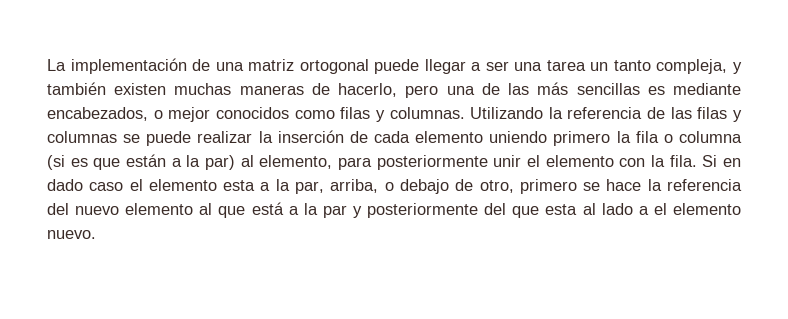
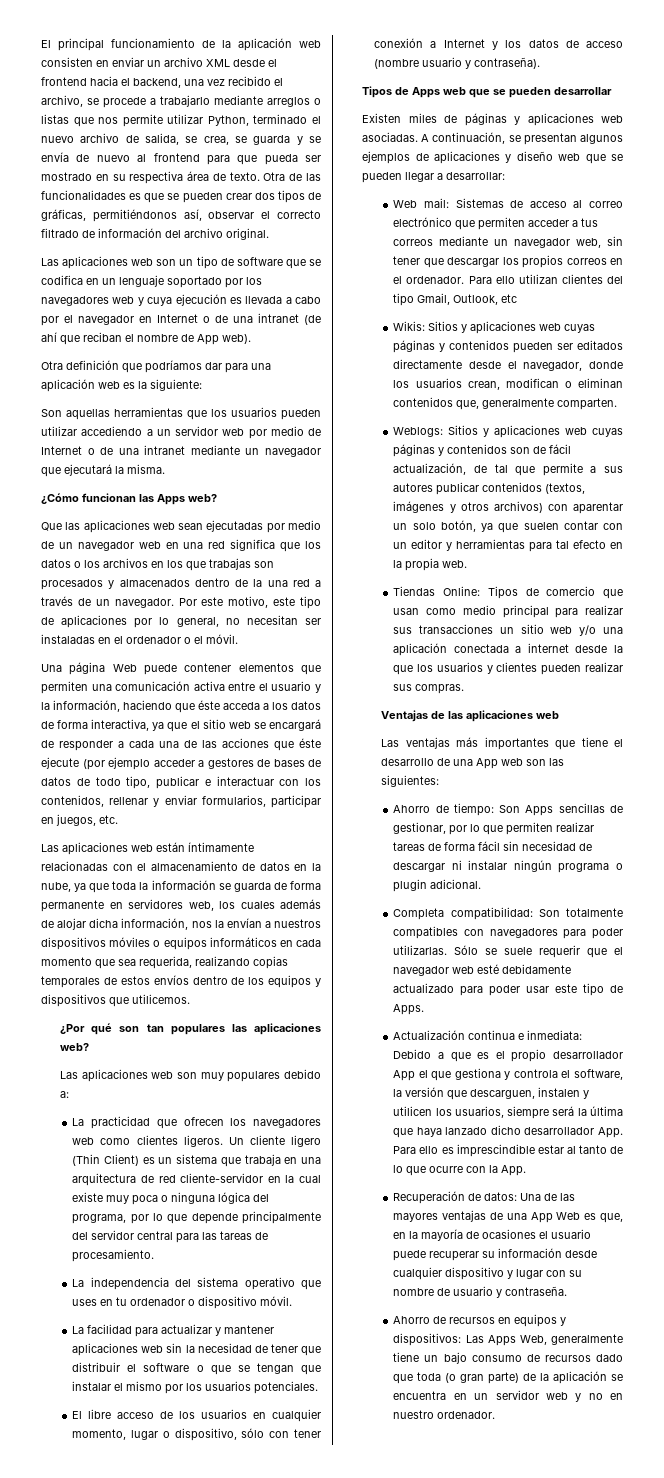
[47,58,742,74] [47,82,742,98] [47,107,742,122] [47,130,742,146] [47,154,741,170] [47,179,742,194] [47,202,741,218] [47,230,96,239] La implementación de una matriz ortogonal puede llegar a ser una tarea un tanto compleja, y también existen muchas maneras de hacerlo, pero una de las más sencillas es mediante encabezados, o mejor conocidos como filas y columnas. Utilizando la referencia de las filas y columnas se puede realizar la inserción de cada elemento uniendo primero la fila o columna (si es que están a la par) al elemento, para posteriormente unir el elemento con la fila. Si en dado caso el elemento esta a la par, arriba, o debajo de otro, primero se hace la referencia del nuevo elemento al que está a la par y posteriormente del que esta al lado a el elemento nuevo. -> [41,38,321,51] [41,57,277,67] [41,76,283,88] [41,95,321,108] [41,114,321,127] [41,133,322,145] [41,152,321,165] [41,171,321,184] [41,190,321,203] [41,209,322,222] [41,228,269,240] [41,256,321,269] [41,275,262,288] [41,294,321,306] [41,313,321,326] [41,332,251,345] [41,360,271,373] [41,379,202,392] [41,407,321,420] [41,426,321,439] [41,445,321,457] [41,464,165,477] [41,493,217,505] [41,520,321,533] [41,539,321,552] [41,558,274,571] [41,578,321,590] [41,596,321,609] [41,615,321,628] [41,634,238,644] [41,662,321,675] [41,681,321,694] [41,700,321,713] [41,719,321,732] [41,738,321,751] [41,757,321,770] [41,776,321,789] [41,795,321,808] [41,814,118,826] [41,842,254,855] [41,861,321,871] [41,880,321,893] [41,899,321,912] [41,918,321,930] [41,937,321,950] [41,956,288,969] [41,975,321,988] [41,994,190,1007] [60,1023,321,1035] [60,1043,90,1051] [60,1069,322,1082] [60,1091,70,1098] [72,1116,321,1129] [72,1135,321,1147] [72,1154,321,1167] [72,1173,321,1186] [72,1192,270,1205] [72,1211,321,1224] [72,1230,269,1243] [72,1249,155,1262] [72,1277,321,1290] [72,1296,293,1309] [72,1324,275,1337] [72,1343,322,1356] [72,1362,322,1375] [72,1381,319,1394] [72,1409,321,1422] [72,1428,322,1441] [374,38,623,50] [374,57,541,69] [362,86,613,98] [362,113,623,126] [362,132,623,145] [362,151,623,164] [362,172,506,183] [393,198,623,208] [393,217,599,230] [393,236,623,248] [393,255,623,268] [393,274,623,284] [393,293,518,306] [393,321,596,334] [393,340,623,353] [393,359,623,371] [393,378,623,390] [393,397,618,410] [393,425,623,438] [393,444,572,457] [393,463,623,476] [393,482,586,495] [393,501,623,514] [393,520,623,533] [393,539,623,552] [393,558,468,571] [393,586,623,599] [393,605,623,618] [393,624,623,636] [393,643,623,656] [393,662,623,675] [393,684,465,694] [381,710,560,722] [381,737,623,750] [381,758,565,769] [381,775,440,787] [393,803,623,816] [393,822,595,835] [393,841,593,851] [393,860,623,873] [393,879,482,892] [393,907,623,920] [393,926,623,939] [393,945,623,958] [393,964,572,976] [393,983,623,996] [393,1004,425,1015] [393,1030,583,1040] [393,1049,623,1062] [393,1068,623,1081] [393,1087,590,1100] [393,1106,623,1119] [393,1125,623,1138] [393,1144,623,1157] [393,1165,527,1176] [393,1191,576,1204] [393,1210,623,1223] [393,1229,592,1241] [393,1248,598,1261] [393,1267,583,1280] [393,1286,568,1298] [393,1314,567,1327] [393,1333,623,1346] [393,1352,623,1364] [393,1371,623,1384] [393,1390,623,1402] [393,1410,496,1419] El principal funcionamiento de la aplicación web consisten en enviar un archivo XML desde el frontend hacia el backend, una vez recibido el archivo, se procede a trabajarlo mediante arreglos o listas que nos permite utilizar Python, terminado el nuevo archivo de salida, se crea, se guarda y se envía de nuevo al frontend para que pueda ser mostrado en su respectiva área de texto. Otra de las funcionalidades es que se pueden crear dos tipos de gráficas, permitiéndonos así, observar el correcto filtrado de información del archivo original. // Las aplicaciones web son un tipo de software que se codifica en un lenguaje soportado por los navegadores web y cuya ejecución es llevada a cabo por el navegador en Internet o de una intranet (de ahí que reciban el nombre de App web). // Otra definición que podríamos dar para una aplicación web es la siguiente: // Son aquellas herramientas que los usuarios pueden utilizar accediendo a un servidor web por medio de Internet o de una intranet mediante un navegador que ejecutará la misma. // ¿Cómo funcionan las Apps web? // Que las aplicaciones web sean ejecutadas por medio de un navegador web en una red significa que los datos o los archivos en los que trabajas son procesados y almacenados dentro de la una red a través de un navegador. Por este motivo, este tipo de aplicaciones por lo general, no necesitan ser instaladas en el ordenador o el móvil. // Una página Web puede contener elementos que permiten una comunicación activa entre el usuario y la información, haciendo que éste acceda a los datos de forma interactiva, ya que el sitio web se encargará de responder a cada una de las acciones que éste ejecute (por ejemplo acceder a gestores de bases de datos de todo tipo, publicar e interactuar con los contenidos, rellenar y enviar formularios, participar en juegos, etc. // Las aplicaciones web están íntimamente relacionadas con el almacenamiento de datos en la nube, ya que toda la información se guarda de forma permanente en servidores web, los cuales además de alojar dicha información, nos la envían a nuestros dispositivos móviles o equipos informáticos en cada momento que sea requerida, realizando copias temporales de estos envíos dentro de los equipos y dispositivos que utilicemos. // ¿Por qué son tan populares las aplicaciones web? // Las aplicaciones web son muy populares debido a: // La practicidad que ofrecen los navegadores web como clientes ligeros. Un cliente ligero (Thin Client) es un sistema que trabaja en una arquitectura de red cliente-servidor en la cual existe muy poca o ninguna lógica del programa, por lo que depende principalmente del servidor central para las tareas de procesamiento. // La independencia del sistema operativo que uses en tu ordenador o dispositivo móvil. // La facilidad para actualizar y mantener aplicaciones web sin la necesidad de tener que distribuir el software o que se tengan que instalar el mismo por los usuarios potenciales. // El libre acceso de los usuarios en cualquier momento, lugar o dispositivo, sólo con tener conexión a Internet y los datos de acceso (nombre usuario y contraseña). // Tipos de Apps web que se pueden desarrollar // Existen miles de páginas y aplicaciones web asociadas. A continuación, se presentan algunos ejemplos de aplicaciones y diseño web que se pueden llegar a desarrollar: // Web mail: Sistemas de acceso al correo electrónico que permiten acceder a tus correos mediante un navegador web, sin tener que descargar los propios correos en el ordenador. Para ello utilizan clientes del tipo Gmail, Outlook, etc // Wikis: Sitios y aplicaciones web cuyas páginas y contenidos pueden ser editados directamente desde el navegador, donde los usuarios crean, modifican o eliminan contenidos que, generalmente comparten. // Weblogs: Sitios y aplicaciones web cuyas páginas y contenidos son de fácil actualización, de tal que permite a sus autores publicar contenidos (textos, imágenes y otros archivos) con aparentar un solo botón, ya que suelen contar con un editor y herramientas para tal efecto en la propia web. // Tiendas Online: Tipos de comercio que usan como medio principal para realizar sus transacciones un sitio web y/o una aplicación conectada a internet desde la que los usuarios y clientes pueden realizar sus compras. // Ventajas de las aplicaciones web // Las ventajas más importantes que tiene el desarrollo de una App web son las siguientes: // Ahorro de tiempo: Son Apps sencillas de gestionar, por lo que permiten realizar tareas de forma fácil sin necesidad de descargar ni instalar ningún programa o plugin adicional. // Completa compatibilidad: Son totalmente compatibles con navegadores para poder utilizarlas. Sólo se suele requerir que el navegador web esté debidamente actualizado para poder usar este tipo de Apps. // Actualización continua e inmediata: Debido a que es el propio desarrollador App el que gestiona y controla el software, la versión que descarguen, instalen y utilicen los usuarios, siempre será la última que haya lanzado dicho desarrollador App. Para ello es imprescindible estar al tanto de lo que ocurre con la App. // Recuperación de datos: Una de las mayores ventajas de una App Web es que, en la mayoría de ocasiones el usuario puede recuperar su información desde cualquier dispositivo y lugar con su nombre de usuario y contraseña. // Ahorro de recursos en equipos y dispositivos: Las Apps Web, generalmente tiene un bajo consumo de recursos dado que toda (o gran parte) de la aplicación se encuentra en un servidor web y no en nuestro ordenador.

